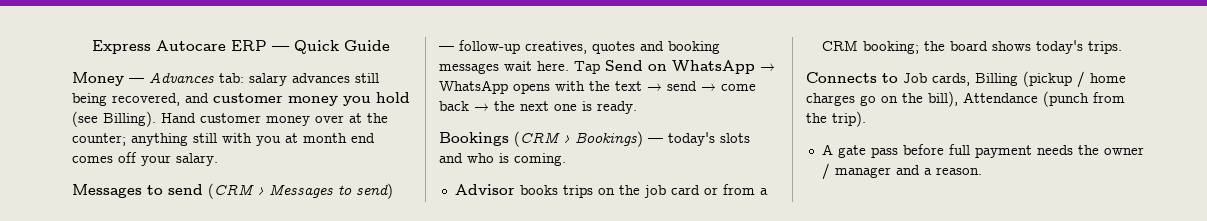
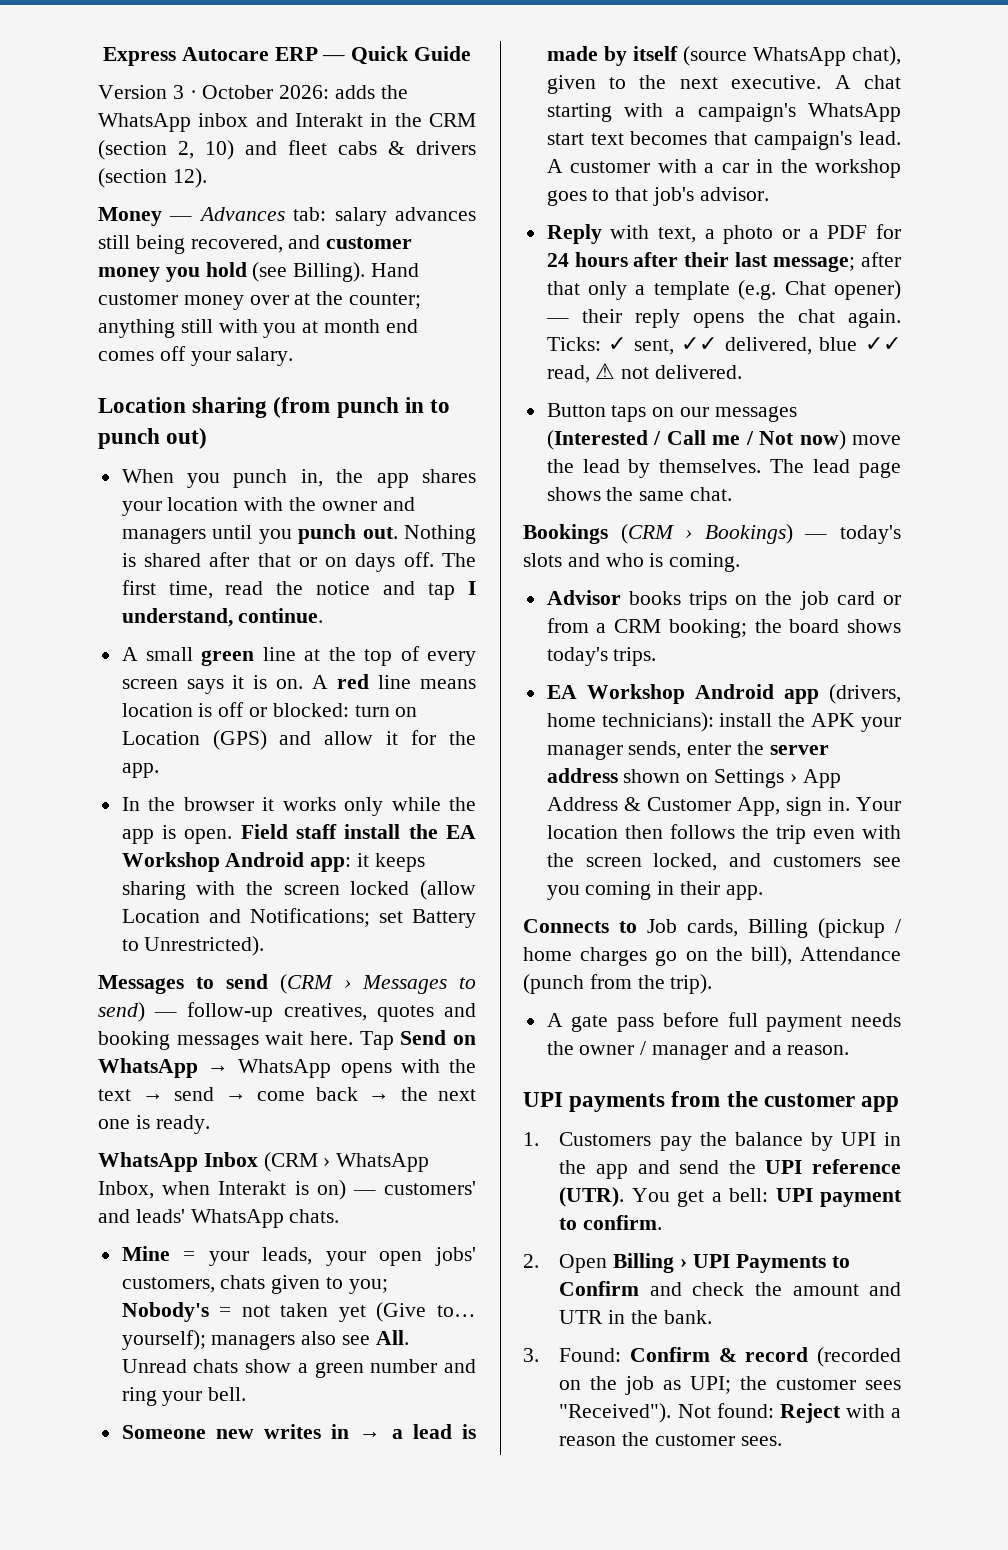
(390, 45) none -> [98,85,408,99] [98,113,476,132] [98,140,476,160] [98,168,207,188] // Version 3 · October 2026: adds the WhatsApp inbox and Interakt in the CRM (section 2, 10) and fleet cabs & drivers (section 12).
(218, 159) none -> [98,397,451,418] [98,428,208,449] [121,469,476,488] [121,497,415,516] [121,524,477,544] [121,552,476,572] [121,580,476,600] [121,608,324,627] [121,646,476,666] [121,674,476,694] [121,702,418,717] [121,730,476,750] [121,763,159,778] [121,797,477,816] [121,824,476,844] [121,852,425,872] [121,880,477,900] [121,908,476,928] [121,936,265,956] // Location sharing (from punch in to punch out) // When you punch in, the app shares your location with the owner and managers until you punch out. Nothing is shared after that or on days off. The first time, read the notice and tap I understand, continue. // A small green line at the top of every screen says it is on. A red line means location is off or blocked: turn on Location (GPS) and allow it for the app. // In the browser it works only while the app is open. Field staff install the EA Workshop Android app: it keeps sharing with the screen locked (allow Location and Notifications; set Battery to Unrestricted).
(637, 107) none -> [98,1152,430,1172] [98,1180,476,1200] [98,1209,340,1228] [121,1246,476,1266] [121,1275,388,1294] [121,1302,476,1322] [121,1330,409,1350] [121,1359,476,1378] [121,1387,247,1406] [121,1424,476,1439] [546,46,901,66] [546,75,901,94] [546,103,901,122] [546,131,901,150] [546,159,901,178] [546,187,769,206] [546,224,901,244] [546,252,901,272] [546,280,901,300] [545,309,901,328] [546,337,901,355] [546,362,743,383] [546,403,797,422] [546,430,901,450] [546,459,901,478] [546,487,733,501] // WhatsApp Inbox (CRM › WhatsApp Inbox, when Interakt is on) — customers' and leads' WhatsApp chats. // Mine = your leads, your open jobs' customers, chats given to you; Nobody's = not taken yet (Give to… yourself); managers also see All. Unread chats show a green number and ring your bell. // Someone new writes in → a lead is made by itself (source WhatsApp chat), given to the next executive. A chat starting with a campaign's WhatsApp start text becomes that campaign's lead. A customer with a car in the workshop goes to that job's advisor. // Reply with text, a photo or a PDF for 24 hours after their last message; after that only a template (e.g. Chat opener) — their reply opens the chat again. Ticks: ✓ sent, ✓✓ delivered, blue ✓✓ read, ⚠ not delivered. // Button taps on our messages (Interested / Call me / Not now) move the lead by themselves. The lead page shows the same chat.
(1122, 47) none -> [546,684,901,704] [546,712,901,732] [546,741,829,760] [546,768,841,788] [546,797,901,816] [546,824,901,844] [546,853,901,871] [546,881,763,900] // EA Workshop Android app (drivers, home technicians): install the APK your manager sends, enter the server address shown on Settings › App Address & Customer App, sign in. Your location then follows the trip even with the screen locked, and customers see you coming in their app.
(982, 171) none -> [523,1091,900,1112] [523,1132,901,1151] [559,1159,901,1179] [559,1187,902,1207] [559,1215,663,1230] [523,1253,850,1273] [559,1281,901,1296] [559,1310,712,1324] [523,1347,901,1367] [559,1376,901,1395] [559,1403,901,1423] [559,1432,782,1446] // UPI payments from the customer app // 1. Customers pay the balance by UPI in the app and send the UPI reference (UTR). You get a bell: UPI payment to confirm. // 2. Open Billing › UPI Payments to Confirm and check the amount and UTR in the bank. // 3. Found: Confirm & record (recorded on the job as UPI; the customer sees "Received"). Not found: Reject with a reason the customer sees.

